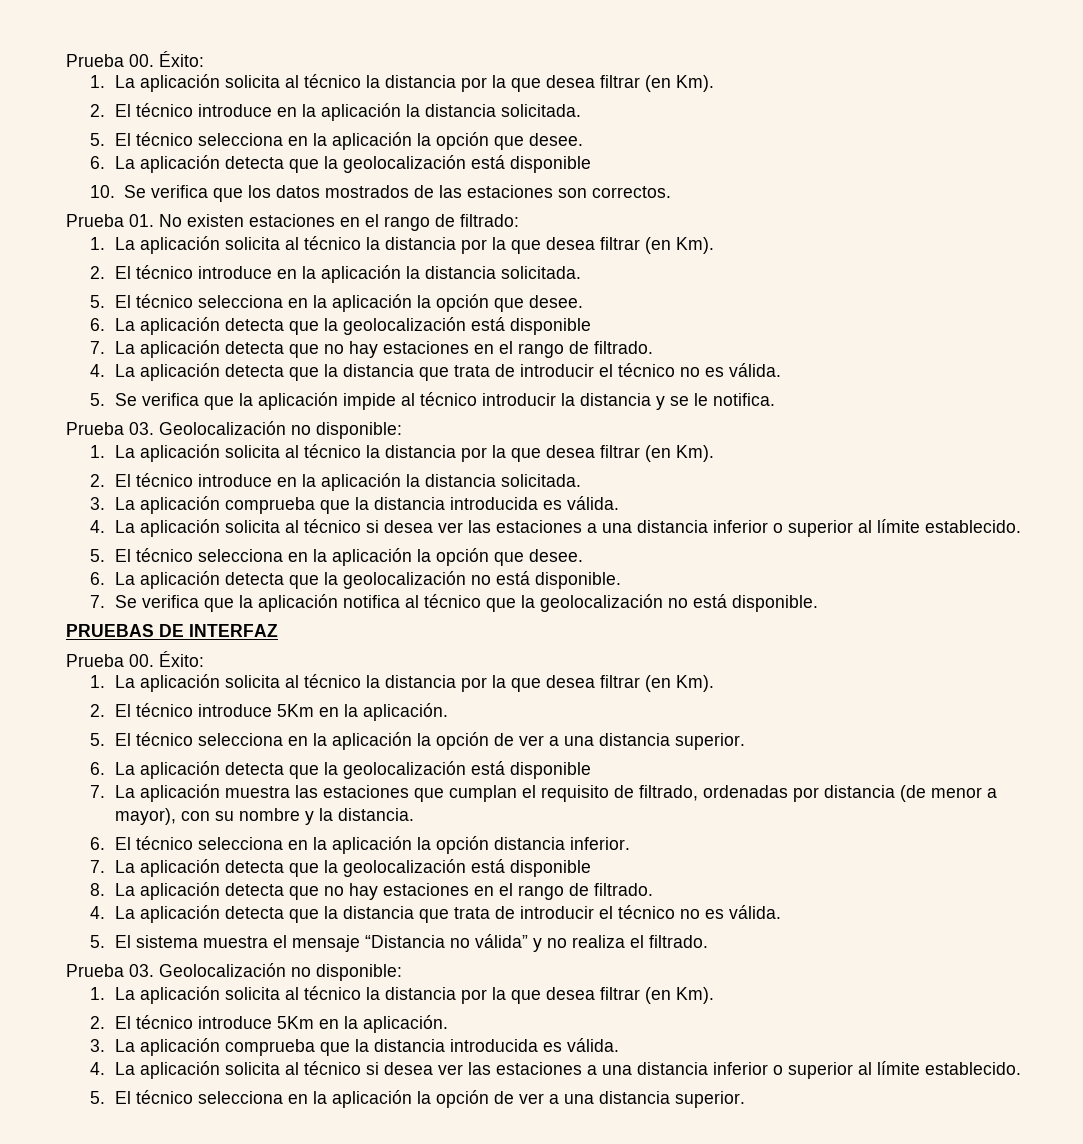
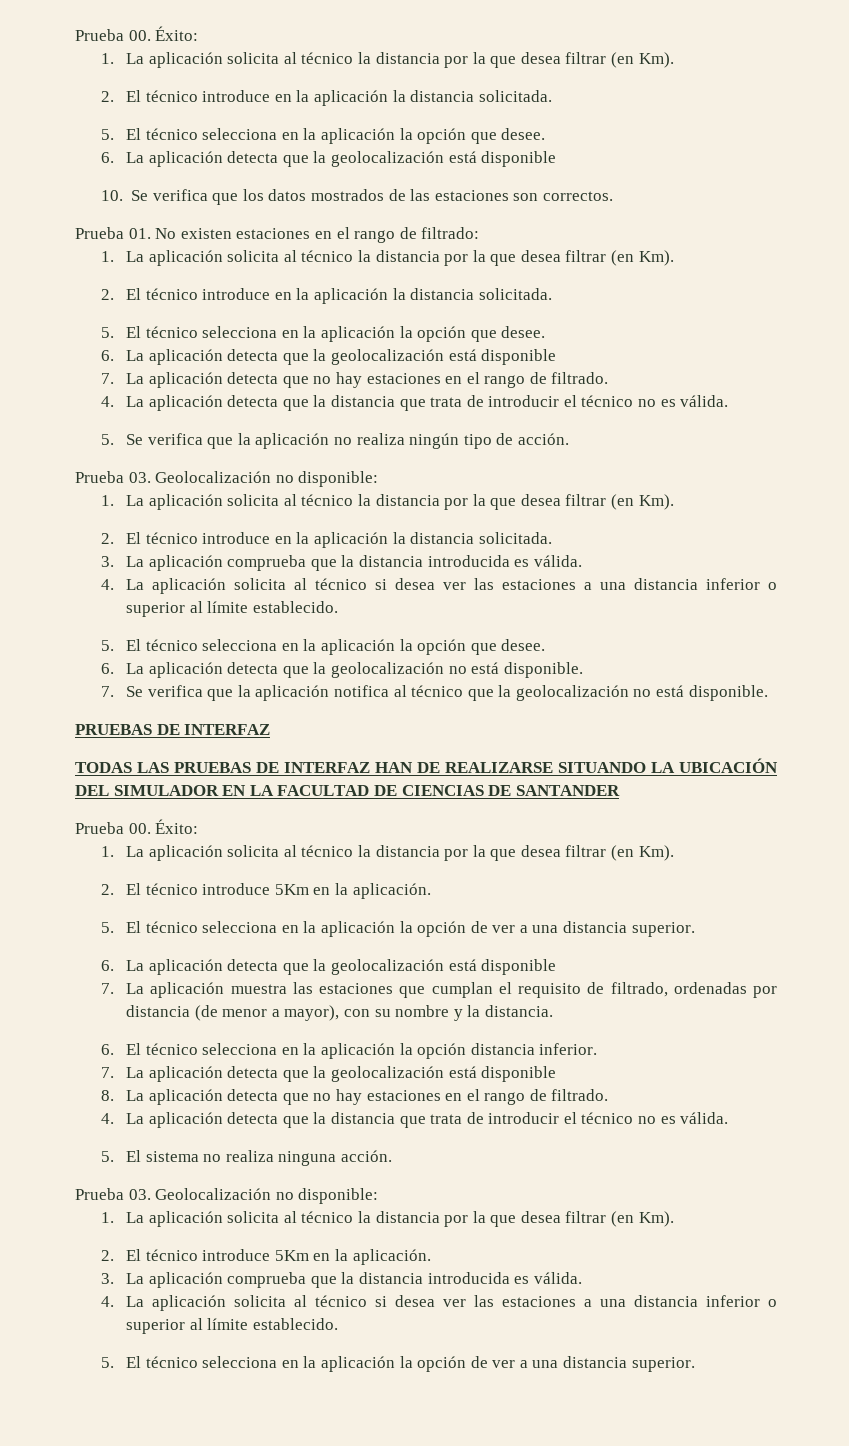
[342,392,775,410] impide al técnico introducir la distancia y se le notifica. -> [333,433,569,449] no realiza ningún tipo de acción.
(278, 630) none -> [75,758,778,773] [75,785,620,796] // TODAS LAS PRUEBAS DE INTERFAZ HAN DE REALIZARSE SITUANDO LA UBICACIÓN DEL SIMULADOR EN LA FACULTAD DE CIENCIAS DE SANTANDER
[202,934,708,952] muestra el mensaje “Distancia no válida” y no realiza el filtrado. -> [203,1150,392,1166] no realiza ninguna acción.

